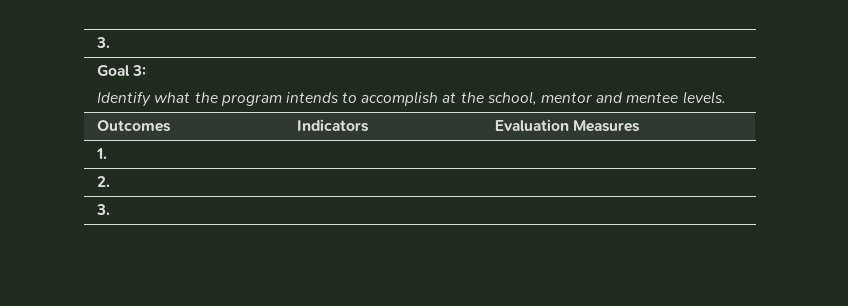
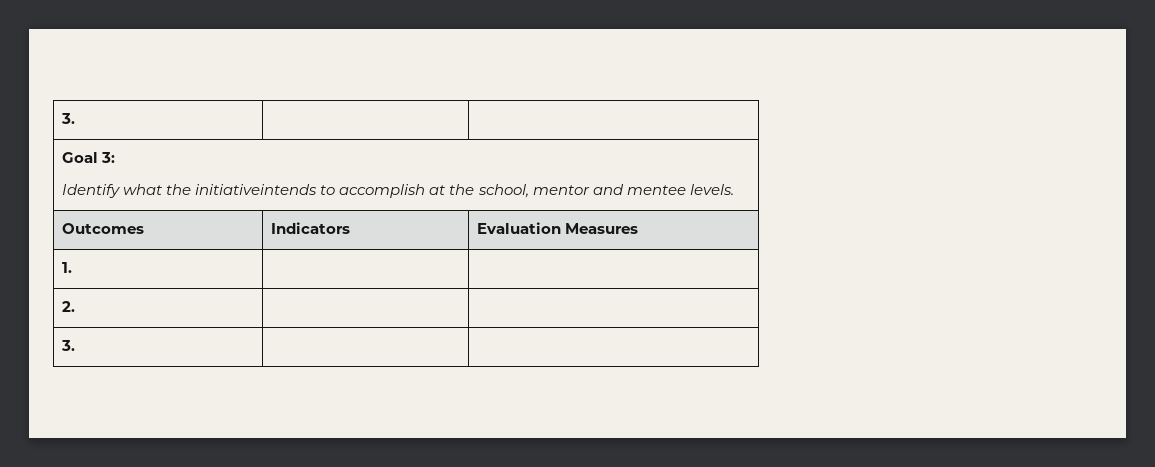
[220,92,339,106] program intends -> [195,184,318,195] initiativeintends

